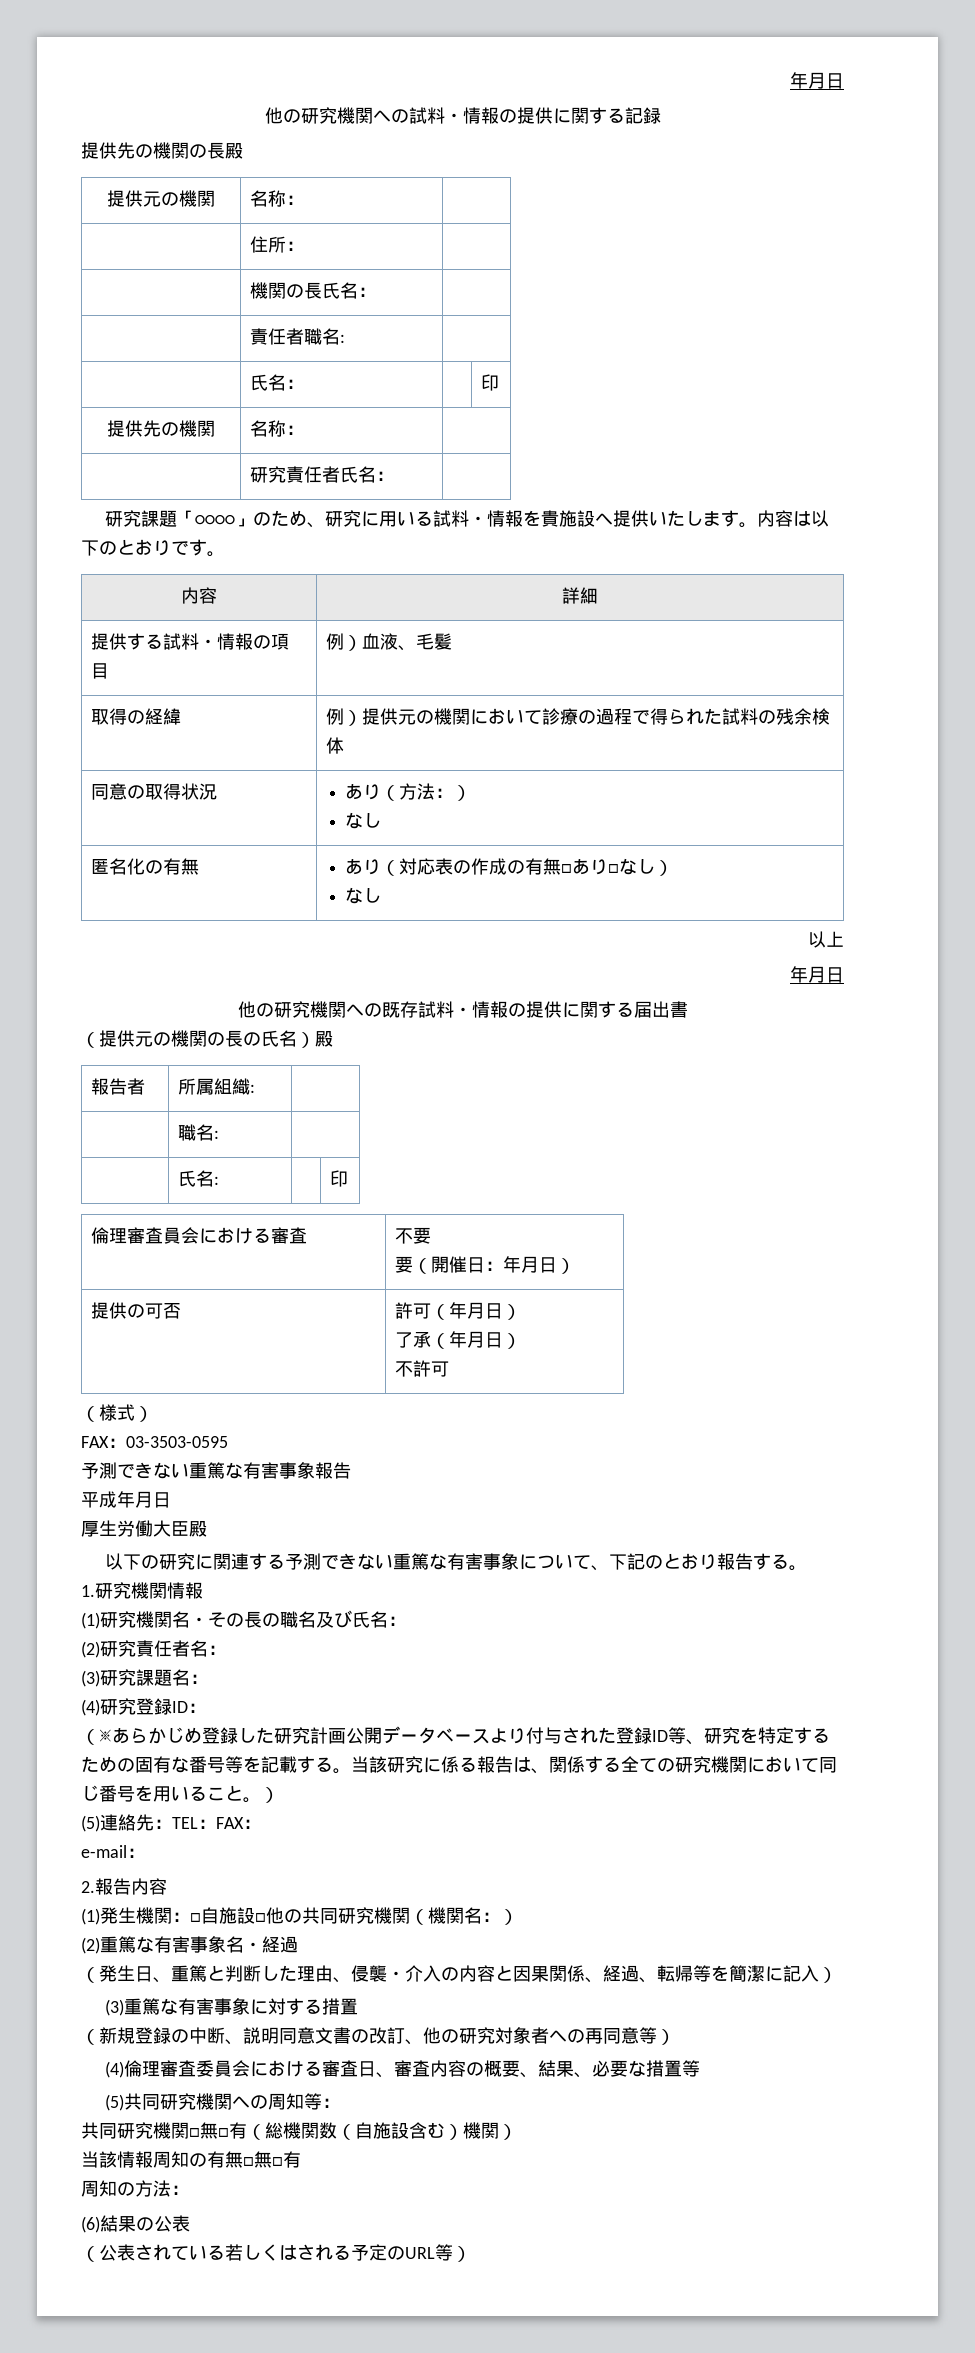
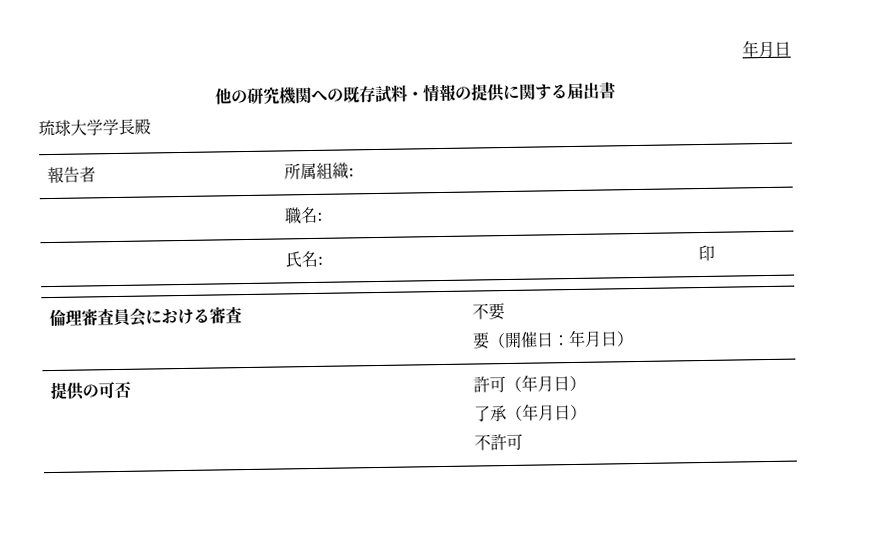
[790,72,844,89] [264,107,661,124] [81,142,243,159] [107,190,215,207] [250,190,305,207] [250,236,305,253] [250,282,377,299] [250,328,346,345] [250,374,305,391] [481,374,500,391] [107,420,215,437] [250,420,305,437] [250,466,395,483] [105,510,830,528] [81,539,225,557] [181,587,217,604] [562,587,598,604] [91,633,290,650] [91,663,110,679] [326,633,453,651] [91,708,182,725] [326,708,831,726] [326,737,345,754] [91,783,218,800] [345,783,472,801] [345,812,382,829] [91,858,200,875] [345,858,674,876] [345,887,382,904] [808,931,844,948] [790,966,844,983] 年月日 // 他の研究機関への試料・情報の提供に関する記録 // 提供先の機関の長殿 // 提供元の機関 | 名称： | // | 住所： | // | 機関の長氏名： | // | 責任者職名: | // | 氏名： | | 印 // 提供先の機関 | 名称： | // | 研究責任者氏名： | // 研究課題「○○○○」のため、研究に用いる試料・情報を貴施設へ提供いたします。内容は以下のとおりです。 // 内容 | 詳細 // 提供する試料・情報の項目 | 例）血液、毛髪 // 取得の経緯 | 例）提供元の機関において診療の過程で得られた試料の残余検体 // 同意の取得状況 | あり（方法：） // なし // 匿名化の有無 | あり（対応表の作成の有無□あり□なし） // なし // 以上 // 年月日 -> [742,40,791,58] 年月日
[81,1030,315,1048] （提供元の機関の長の氏名） -> [38,118,135,137] 琉球大学学長
[81,1404,153,1422] [81,1436,228,1448] [81,1462,351,1479] [81,1491,171,1508] [81,1520,207,1537] [105,1553,808,1571] [81,1582,203,1599] [81,1610,406,1629] [81,1640,226,1658] [81,1669,208,1687] [81,1698,206,1716] [81,1726,830,1745] [81,1756,837,1774] [81,1785,279,1803] [81,1814,261,1832] [81,1845,145,1858] [81,1878,167,1895] [81,1907,518,1925] [81,1936,298,1954] [81,1965,837,1983] [105,1998,359,2016] [81,2027,675,2045] [105,2060,701,2078] [105,2093,341,2111] [81,2122,517,2140] [81,2151,301,2168] [81,2180,189,2197] [81,2215,190,2233] [81,2244,471,2262] // （様式） // FAX：03-3503-0595 // 予測できない重篤な有害事象報告 // 平成年月日 // 厚生労働大臣殿 // 以下の研究に関連する予測できない重篤な有害事象について、下記のとおり報告する。 // 1.研究機関情報 // (1)研究機関名・その長の職名及び氏名： // (2)研究責任者名： // (3)研究課題名： // (4)研究登録ID： // （※あらかじめ登録した研究計画公開データベースより付与された登録ID等、研究を特定するための固有な番号等を記載する。当該研究に係る報告は、関係する全ての研究機関において同じ番号を用いること。） // (5)連絡先：TEL：FAX： // e-mail： // 2.報告内容 // (1)発生機関：□自施設□他の共同研究機関（機関名：） // (2)重篤な有害事象名・経過 // （発生日、重篤と判断した理由、侵襲・介入の内容と因果関係、経過、転帰等を簡潔に記入） // (3)重篤な有害事象に対する措置 // （新規登録の中断、説明同意文書の改訂、他の研究対象者への再同意等） // (4)倫理審査委員会における審査日、審査内容の概要、結果、必要な措置等 // (5)共同研究機関への周知等： // 共同研究機関□無□有（総機関数（自施設含む）機関） // 当該情報周知の有無□無□有 // 周知の方法： // (6)結果の公表 // （公表されている若しくはされる予定のURL等） -> (523, 442) none

